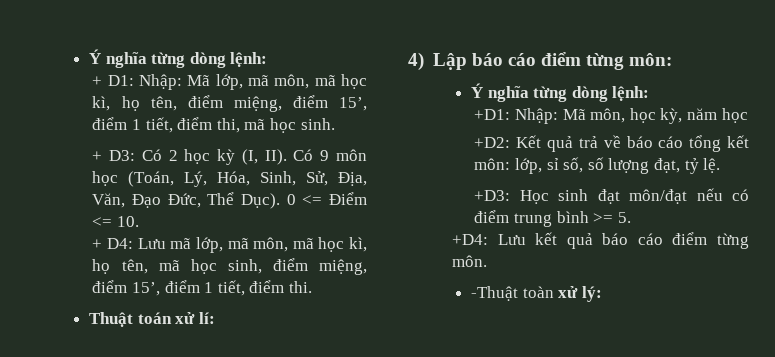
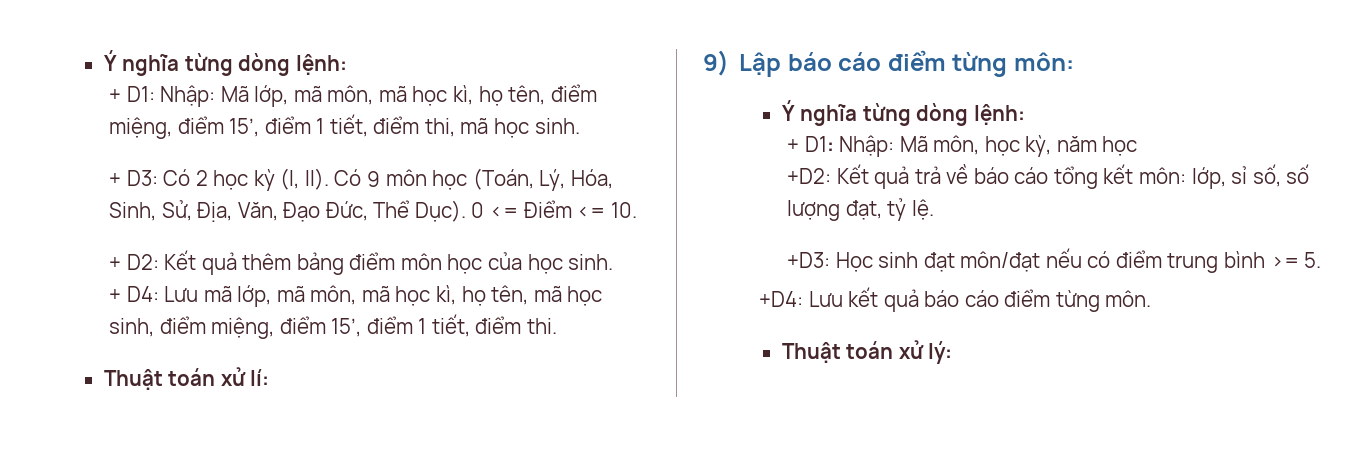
(139, 221) none -> [109,250,614,275] // + D2: Kết quả thêm bảng điểm môn học của học sinh.
[408,52,424,71] 4) -> [703,50,729,76] 9)
[474,109,511,120] +D1: -> [787,136,834,152] + D1:
[470,286,554,301] -Thuật toàn -> [781,341,894,363] Thuật toán

